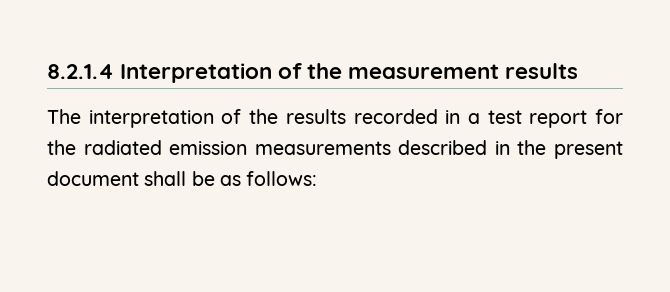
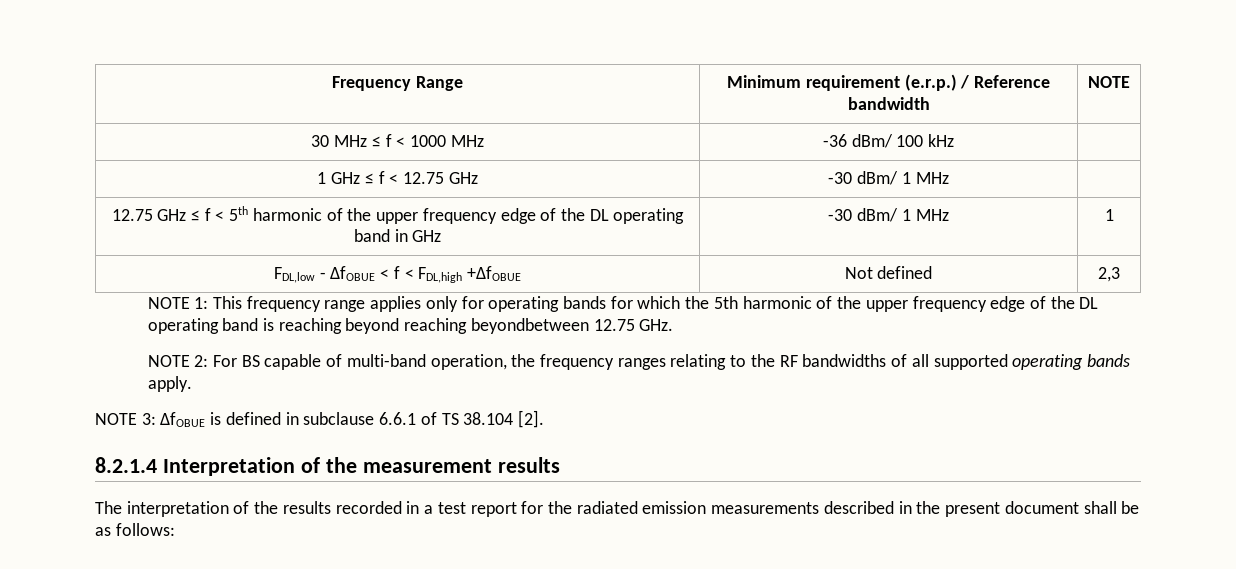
(47, 71) none -> [332,76,463,91] [727,74,1050,91] [847,97,930,110] [1088,76,1130,88] [311,134,484,147] [822,134,955,148] [317,171,478,184] [828,171,949,185] [111,206,685,224] [353,229,442,242] [828,208,949,222] [1104,209,1114,221] [273,266,522,283] [844,266,933,279] [1098,267,1120,282] [147,296,1099,312] [147,318,674,334] [147,354,1131,370] [147,376,192,392] [95,410,544,428] Frequency Range | Minimum requirement (e.r.p.) / Reference bandwidth | NOTE // 30 MHz ≤ f < 1000 MHz | -36 dBm/ 100 kHz | // 1 GHz ≤ f < 12.75 GHz | -30 dBm/ 1 MHz | // 12.75 GHz ≤ f < 5th harmonic of the upper frequency edge of the DL operating band in GHz | -30 dBm/ 1 MHz | 1 // FDL,low - ΔfOBUE < f < FDL,high +ΔfOBUE | Not defined | 2,3 // NOTE 1: This frequency range applies only for operating bands for which the 5th harmonic of the upper frequency edge of the DL operating band is reaching beyond reaching beyondbetween 12.75 GHz. // NOTE 2: For BS capable of multi-band operation, the frequency ranges relating to the RF bandwidths of all supported operating bands apply. // NOTE 3: ΔfOBUE is defined in subclause 6.6.1 of TS 38.104 [2]. //

